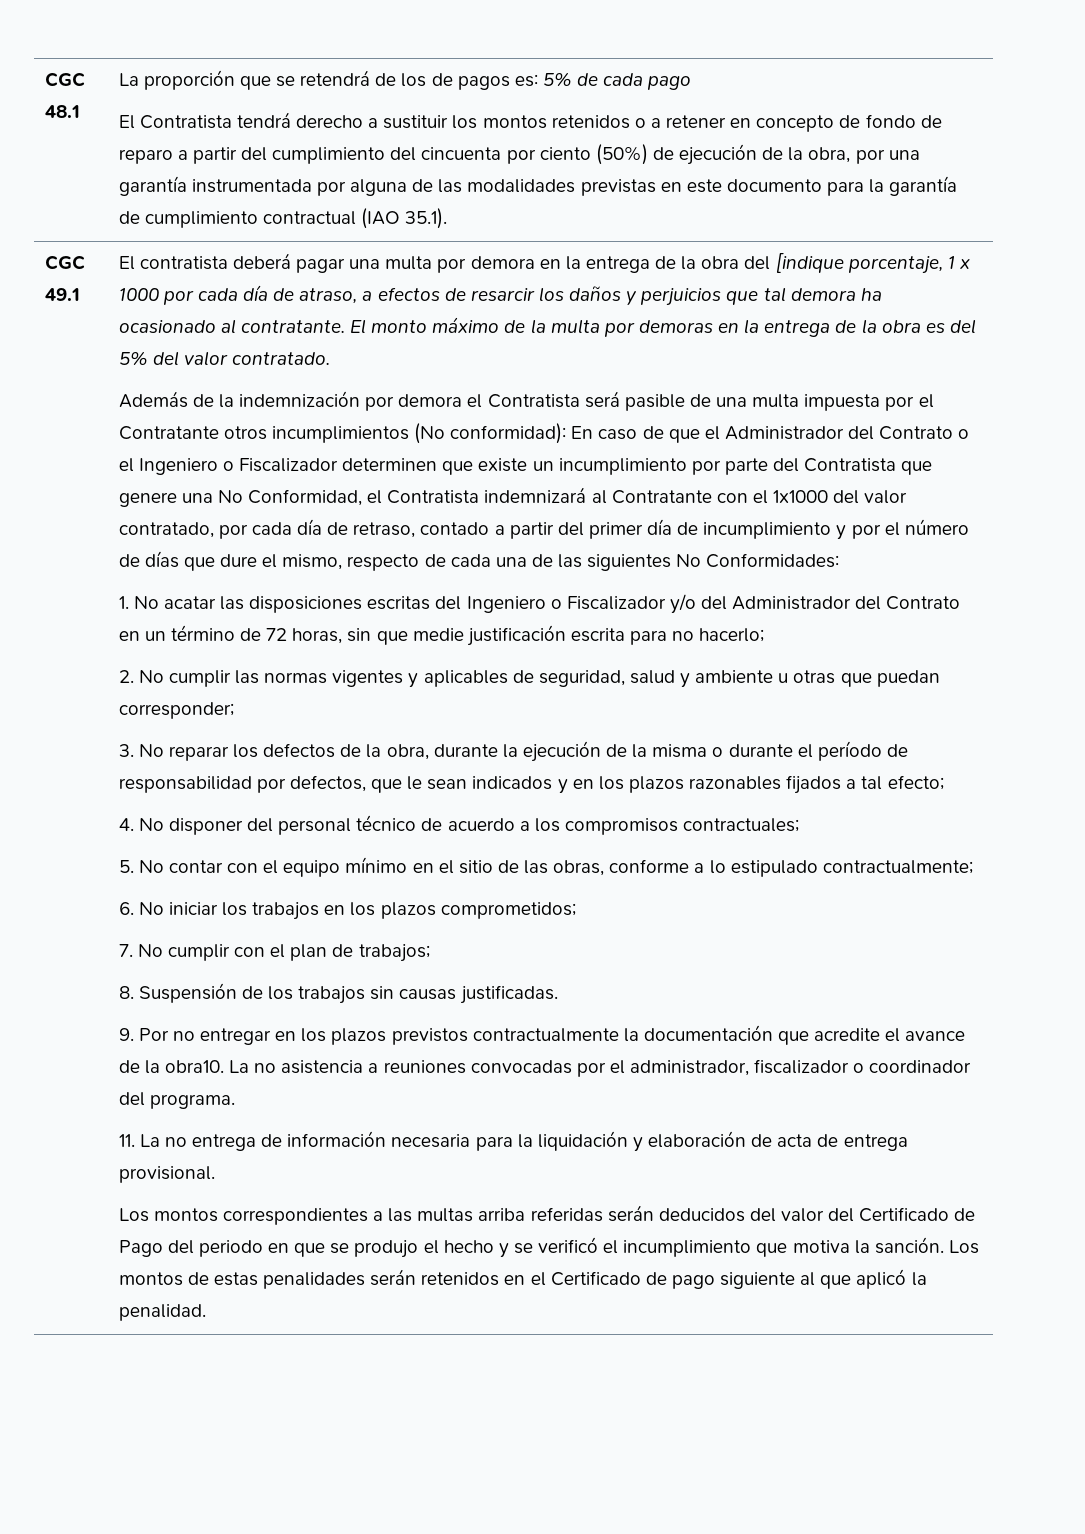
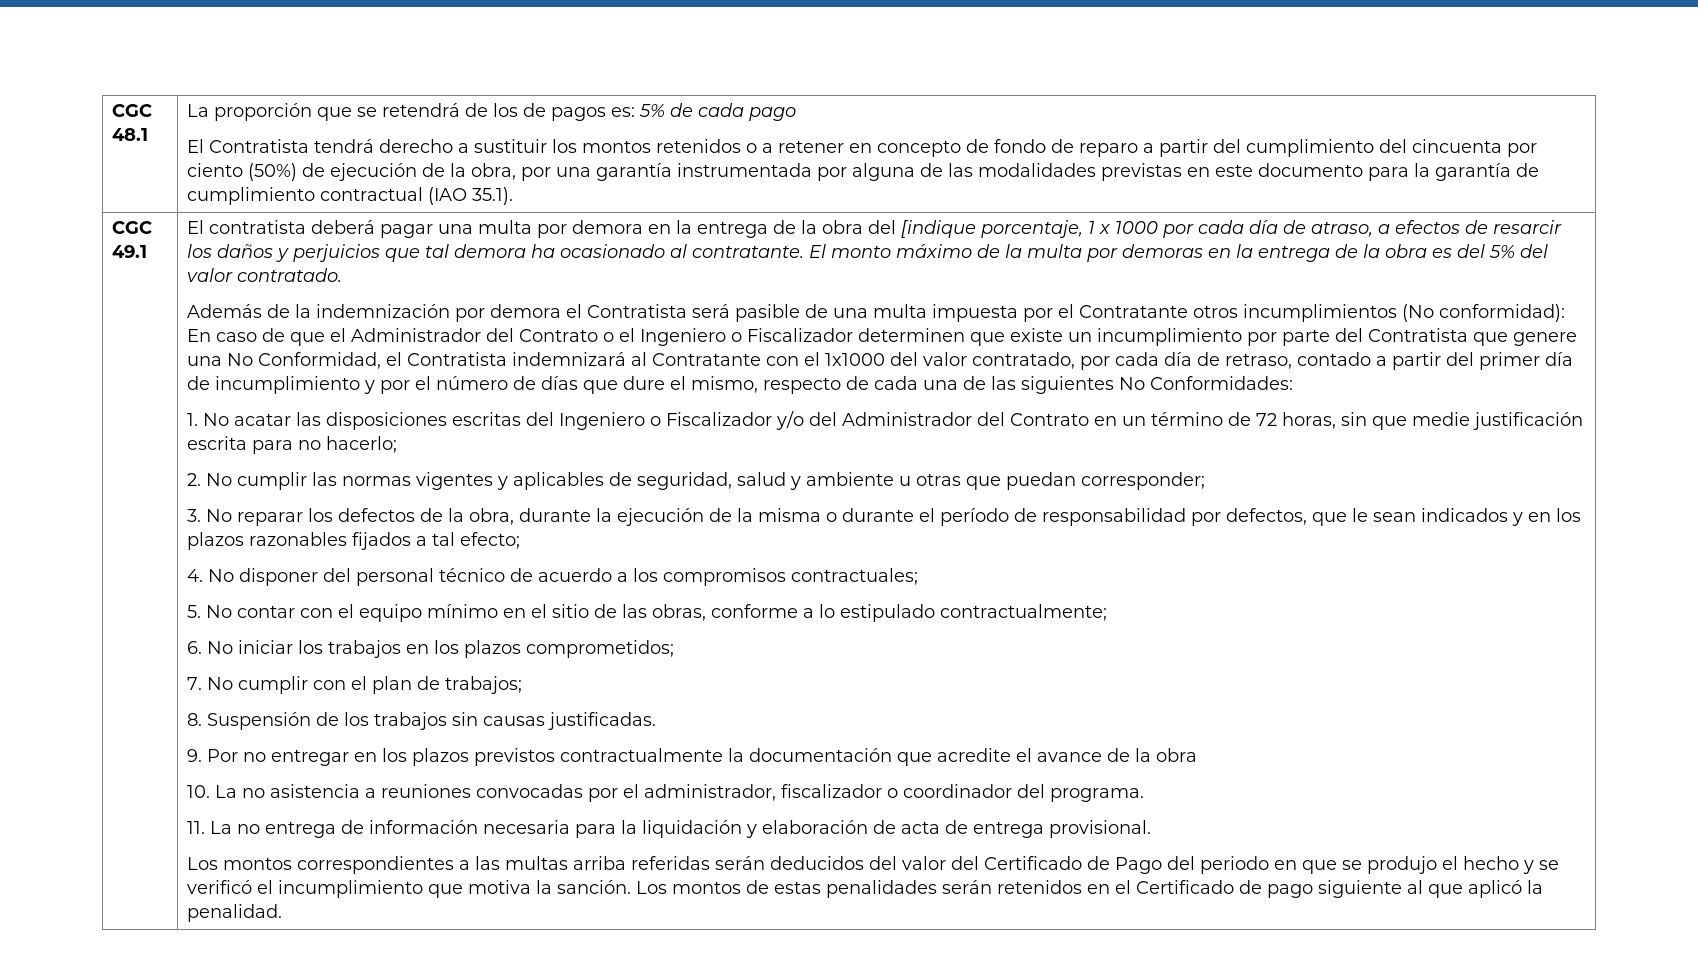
[164,1060,224,1073] obra10. -> [1156,748,1198,762] [187,785,211,798] obra // 10.

